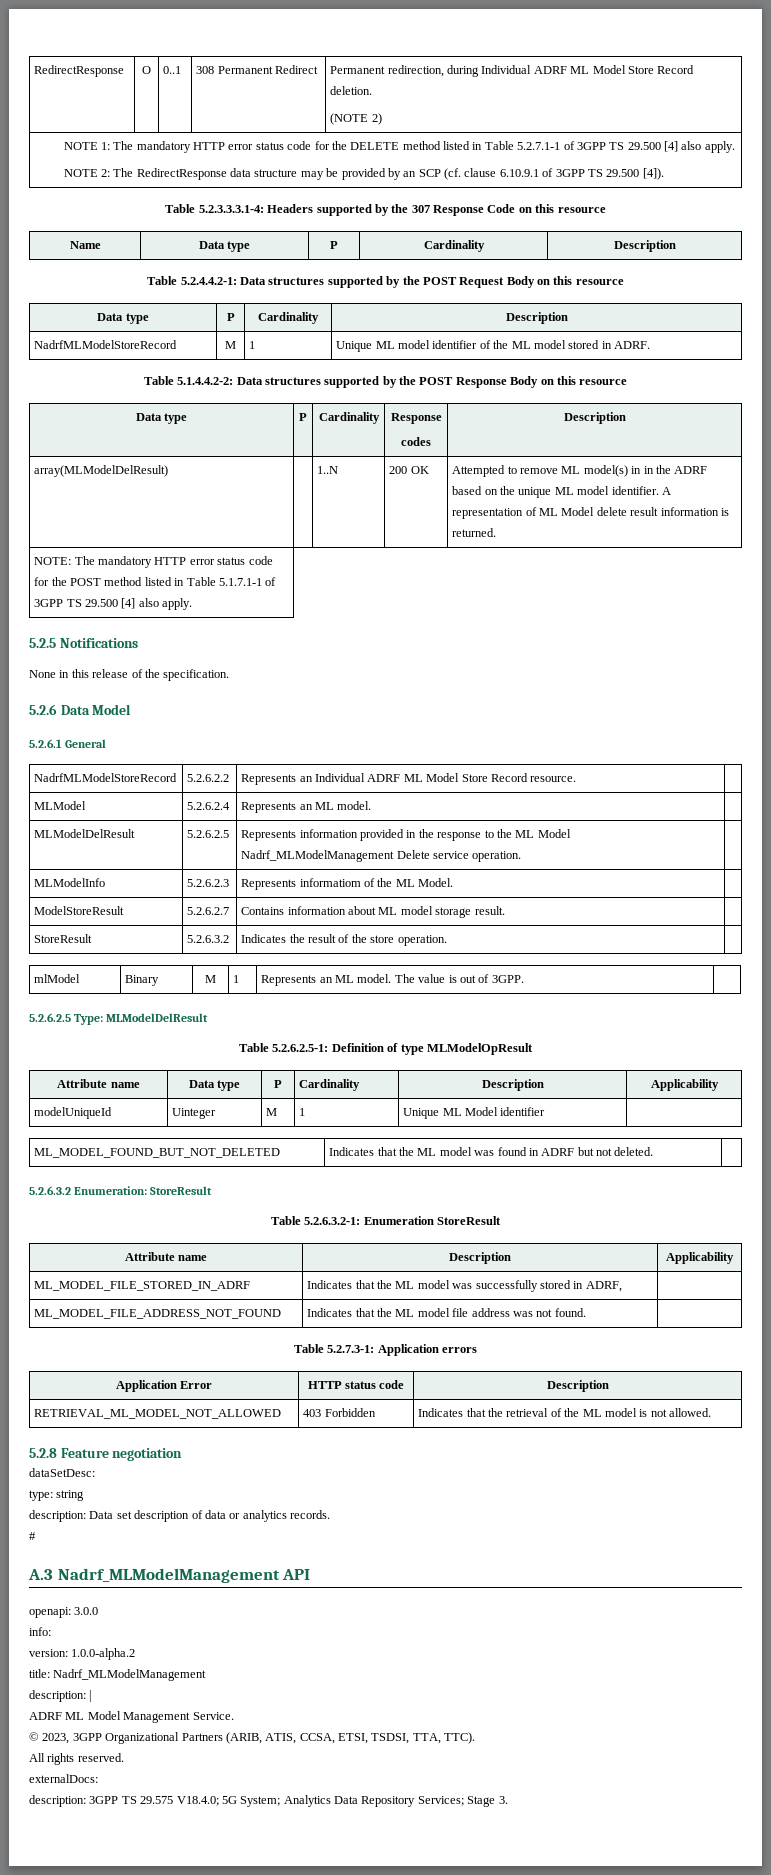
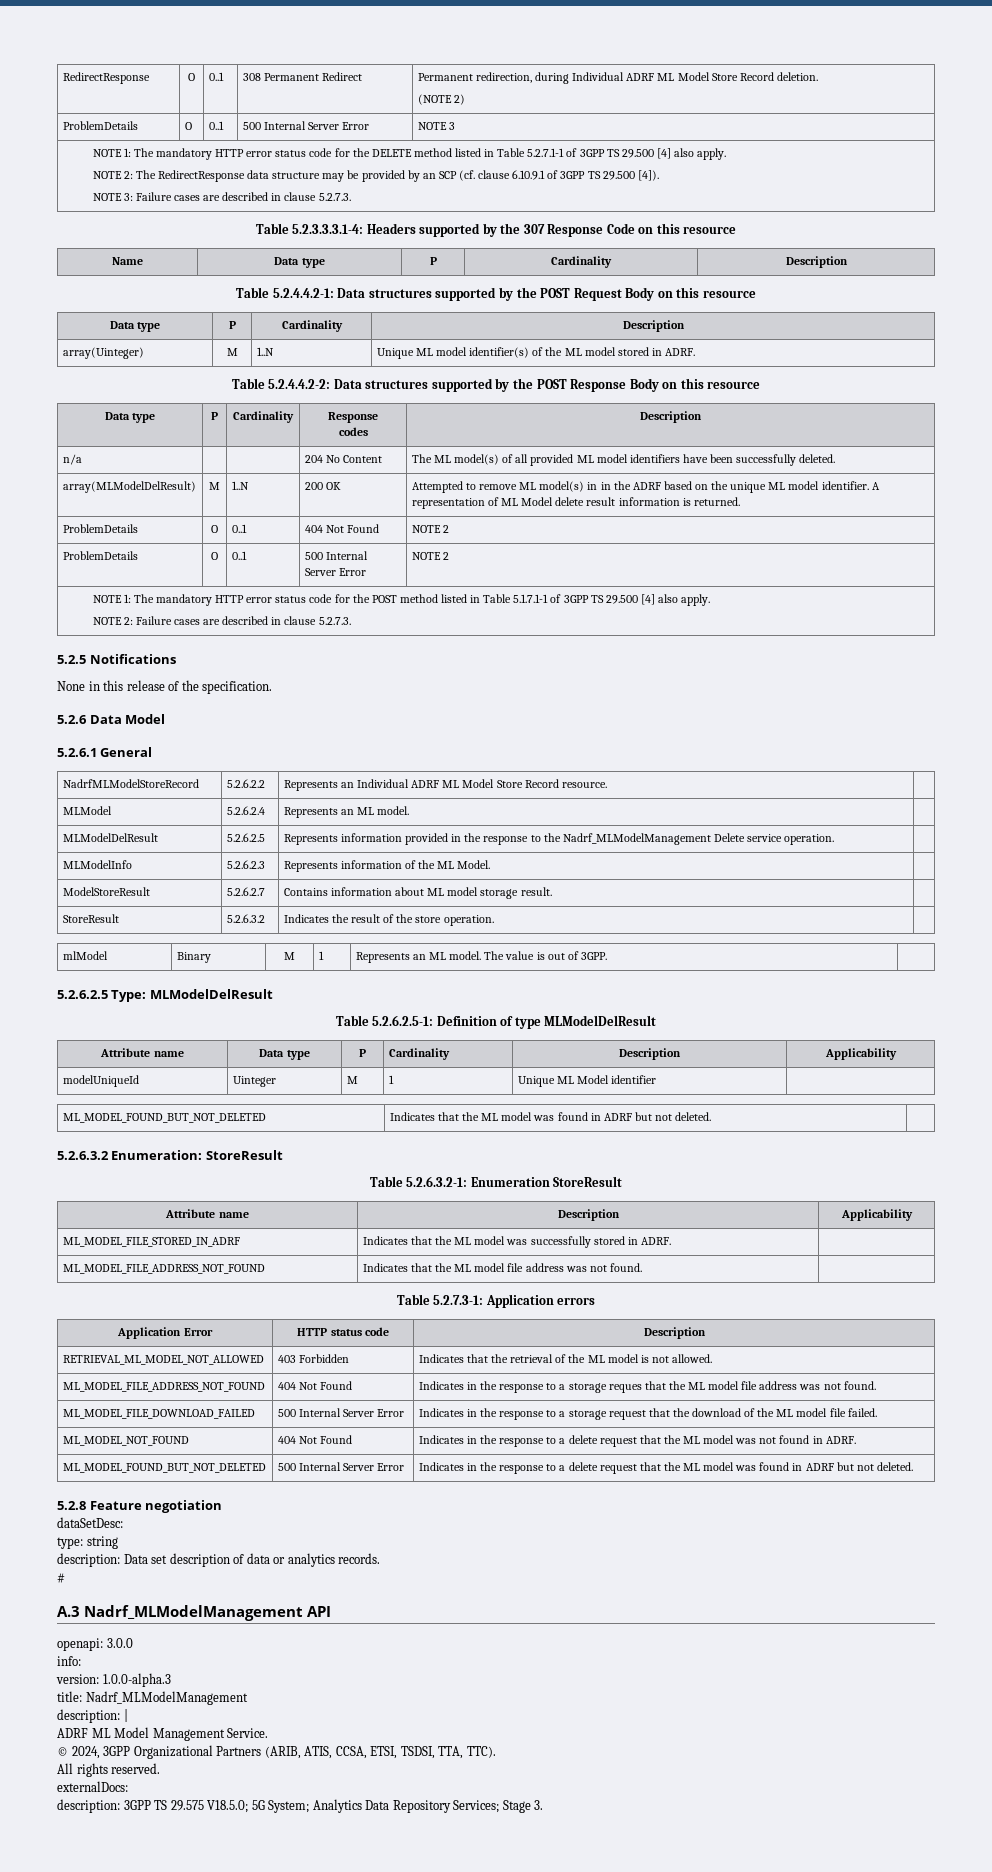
(382, 119) none -> [62,121,138,130] [184,122,192,130] [208,121,224,130] [242,121,370,130] [417,122,456,130] // ProblemDetails | O | 0..1 | 500 Internal Server Error | NOTE 3
(664, 174) none -> [92,192,351,201] // NOTE 3: Failure cases are described in clause 5.2.7.3.
[34,340,178,349] [225,341,236,349] [249,341,256,349] NadrfMLModelStoreRecord | M | 1 -> [62,347,144,359] [226,348,238,356] [256,347,274,356] array(Uinteger) | M | 1..N
[432,340,478,349] identifier -> [469,347,530,358] identifier(s)
[177,377,234,385] 5.1.4.4.2-2: -> [268,379,331,389] 5.2.4.4.2-2:
(626, 418) none -> [62,454,82,465] [304,455,383,463] [411,454,836,466] // n/a | | | 204 No Content | The ML model(s) of all provided ML model identifiers have been successfully deleted.
(169, 471) none -> [209,482,220,490] M
[34,557,72,565] NOTE: -> [62,524,138,533] [211,525,218,533] [231,524,247,533] [304,524,380,533] [411,525,450,533] [62,551,138,560] [211,552,218,560] [231,551,247,560] [304,551,369,560] [304,568,367,576] [411,552,450,560] [92,594,131,603] ProblemDetails | O | 0..1 | 404 Not Found | NOTE 2 // ProblemDetails | O | 0..1 | 500 Internal Server Error | NOTE 2 // NOTE 1:
(193, 604) none -> [92,616,351,625] // NOTE 2: Failure cases are described in clause 5.2.7.3.
[515,829,571,838] ML Model -> (561, 837) none
[299,878,361,887] informatiom -> [341,860,403,869] information
[426,1043,533,1055] MLModelOpResult -> [544,1015,657,1026] MLModelDelResult
[585,1281,622,1292] ADRF, -> [640,1237,671,1245] ADRF.
(712, 1412) none -> [62,1382,265,1392] [277,1381,353,1390] [418,1381,876,1393] [62,1409,255,1419] [277,1408,405,1417] [418,1408,877,1420] [62,1436,189,1446] [277,1435,353,1444] [418,1435,856,1447] [62,1463,266,1473] [277,1462,405,1471] [418,1462,913,1474] // ML_MODEL_FILE_ADDRESS_NOT_FOUND | 404 Not Found | Indicates in the response to a storage reques that the ML model file address was not found. // ML_MODEL_FILE_DOWNLOAD_FAILED | 500 Internal Server Error | Indicates in the response to a storage request that the download of the ML model file failed. // ML_MODEL_NOT_FOUND | 404 Not Found | Indicates in the response to a delete request that the ML model was not found in ADRF. // ML_MODEL_FOUND_BUT_NOT_DELETED | 500 Internal Server Error | Indicates in the response to a delete request that the ML model was found in ADRF but not deleted.
[71,1648,136,1660] 1.0.0-alpha.2 -> [102,1673,171,1687] 1.0.0-alpha.3
[42,1733,70,1744] 2023, -> [71,1746,100,1759] 2024,
[176,1796,219,1806] V18.4.0; -> [207,1800,249,1813] V18.5.0;

